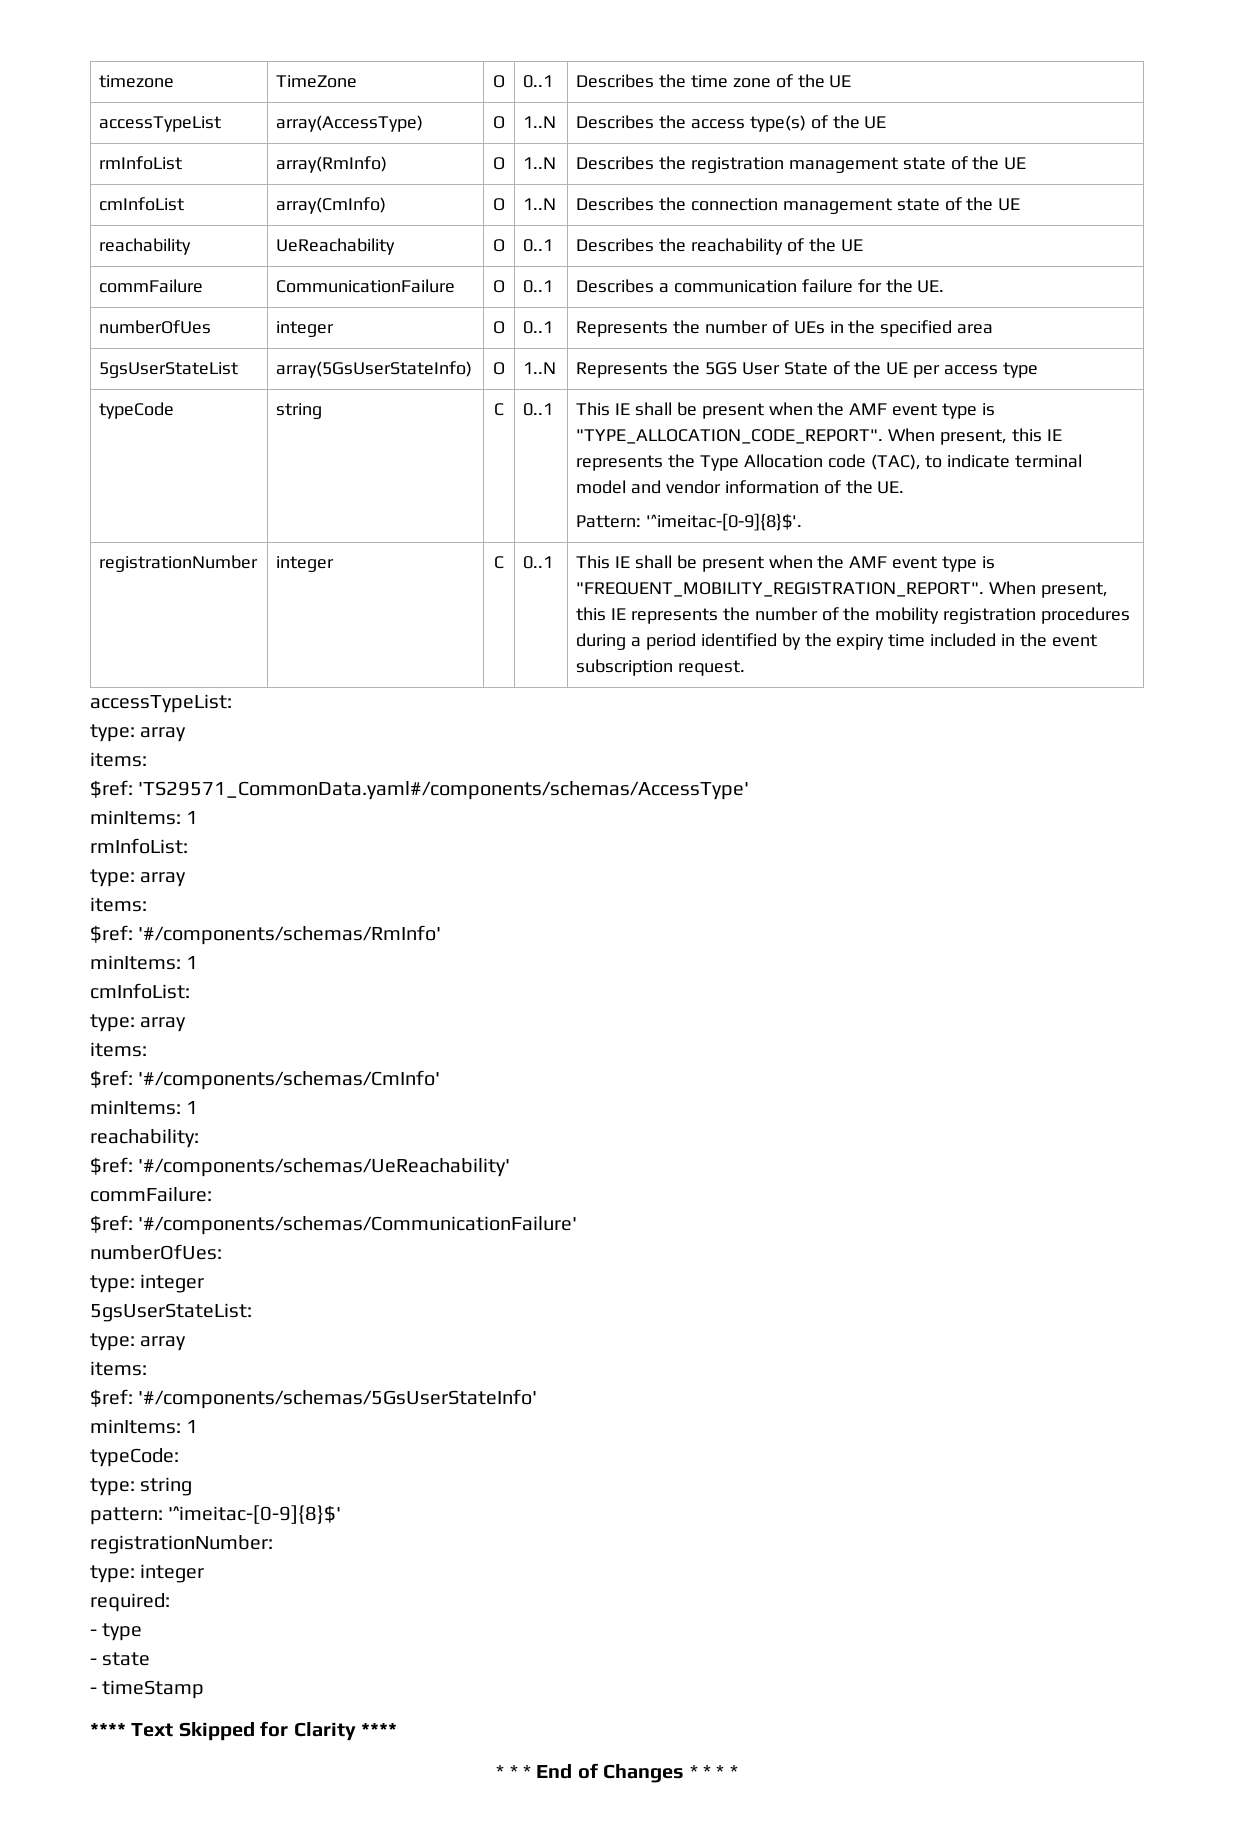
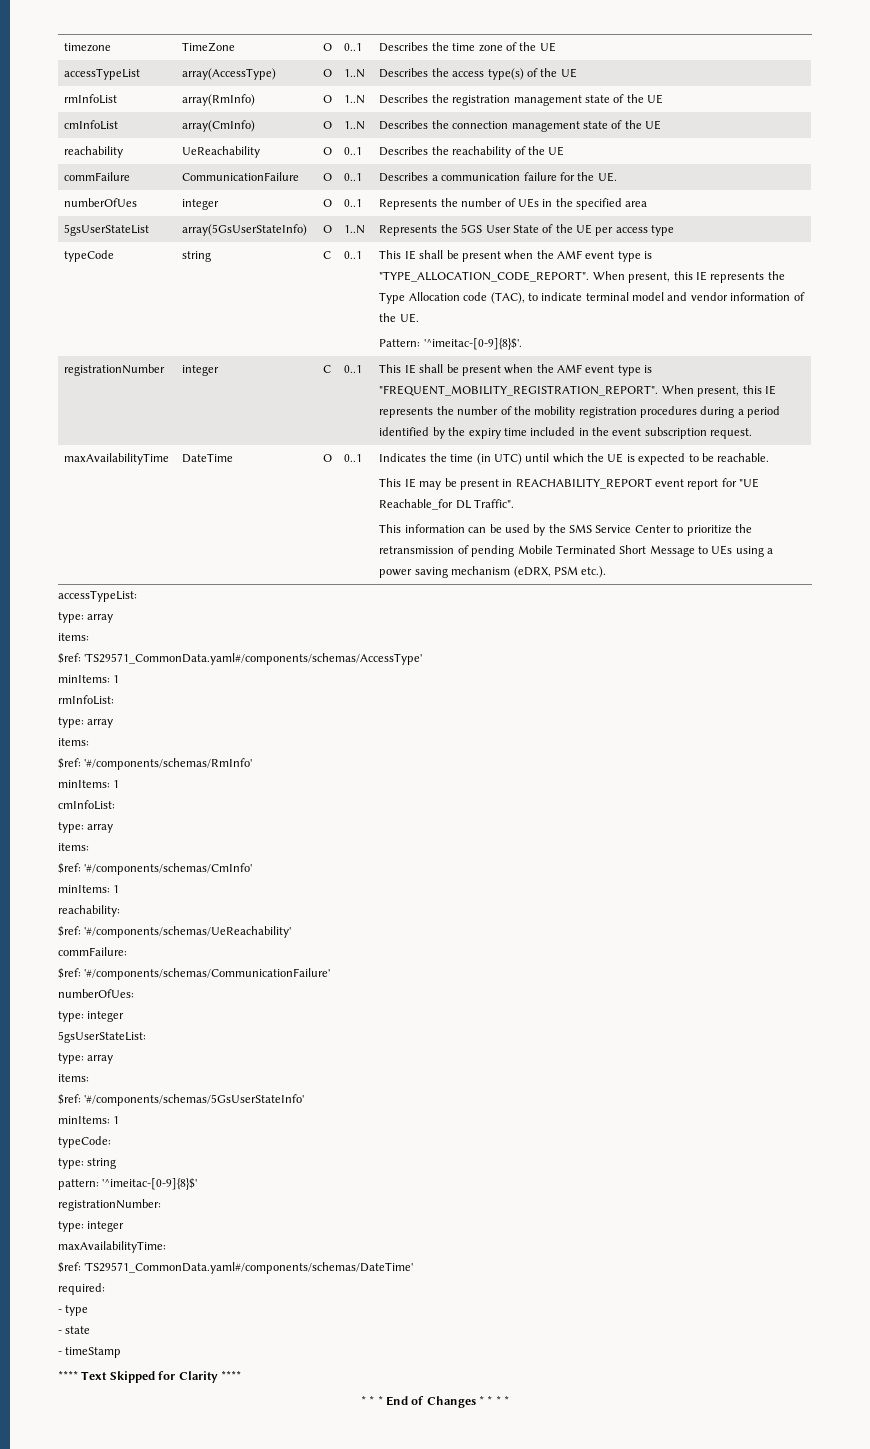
(746, 668) none -> [64,453,170,465] [182,453,234,463] [322,454,332,462] [344,454,363,462] [379,453,770,465] [379,478,760,490] [379,499,515,510] [379,524,752,536] [379,545,774,557] [379,566,607,578] // maxAvailabilityTime | DateTime | O | 0..1 | Indicates the time (in UTC) until which the UE is expected to be reachable. // This IE may be present in REACHABILITY_REPORT event report for "UE Reachable_for DL Traffic". // This information can be used by the SMS Service Center to prioritize the retransmission of pending Mobile Terminated Short Message to UEs using a power saving mechanism (eDRX, PSM etc.).
(205, 1573) none -> [58,1241,166,1253] [58,1262,414,1274] // maxAvailabilityTime: // $ref: 'TS29571_CommonData.yaml#/components/schemas/DateTime'

